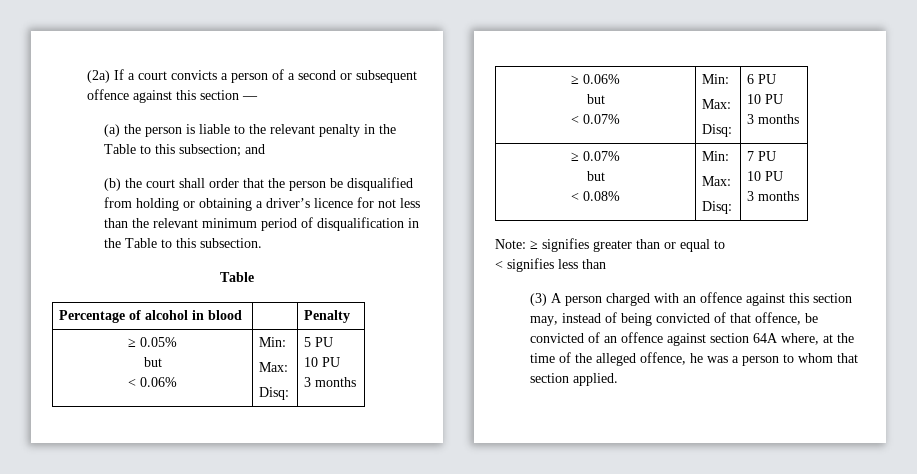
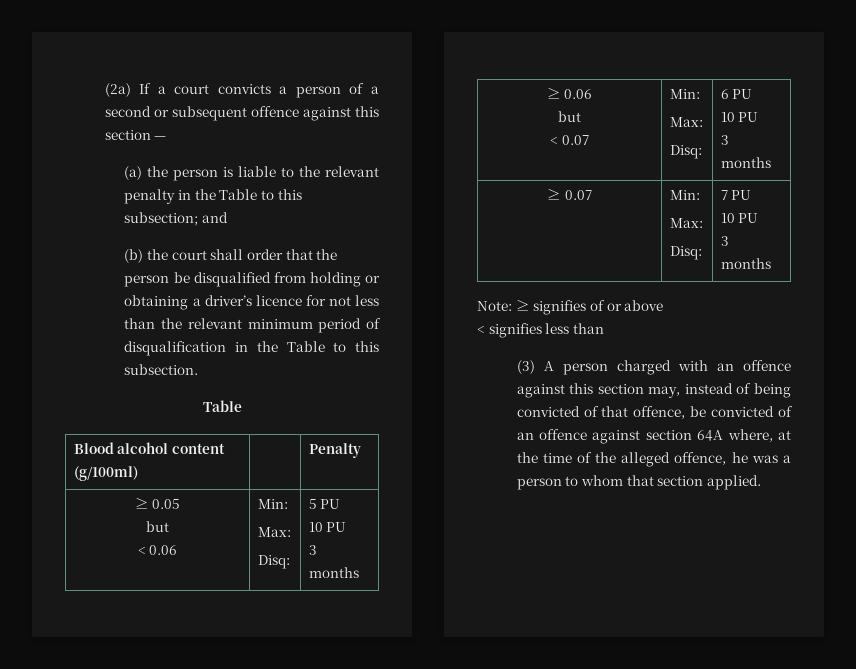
[58,310,242,323] Percentage of alcohol in blood -> [73,442,225,454] [73,466,138,481] Blood alcohol content (g/100ml)
[140,337,177,347] [143,357,162,367] [128,377,177,387] 0.05% // but // < 0.06% -> [152,499,181,509] [146,521,169,532] [137,545,178,555] 0.05 // but // < 0.06
[583,74,620,84] [586,94,605,104] [571,114,620,124] 0.06% // but // < 0.07% -> [564,89,593,99] [558,111,581,122] [550,135,589,145] 0.06 // but // < 0.07
[583,151,620,161] [586,171,605,181] [571,191,620,201] 0.07% // but // < 0.08% -> [564,190,592,200] 0.07
[593,239,725,252] greater than or equal to -> [589,300,664,311] of or above

